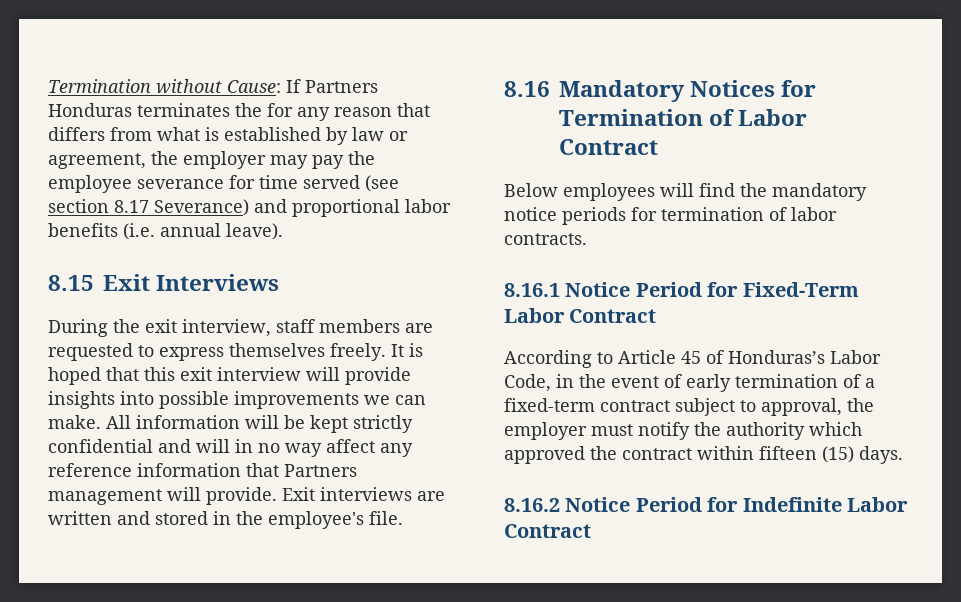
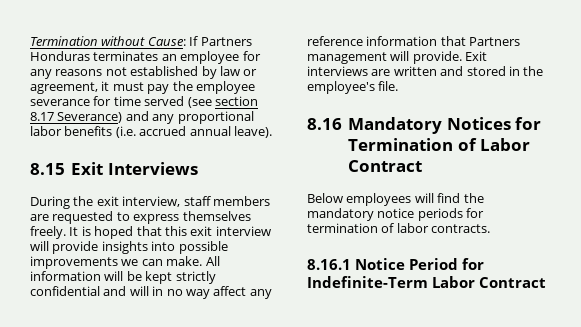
[235,103,430,121] [48,127,219,141] the for any reason that differs from what is -> [161,51,261,64] [30,67,127,79] an employee for any reasons not
[151,151,308,169] the employer may -> [101,81,144,91] it must
(287, 206) none -> [152,114,175,124] any
(155, 231) none -> [139,126,187,136] accrued
[742,282,859,297] [504,308,657,323] [504,350,881,368] [504,374,875,392] [504,398,874,416] [504,422,862,440] [504,446,903,464] [504,497,908,512] [504,524,591,538] Fixed-Term Labor Contract // According to Article 45 of Honduras’s Labor Code, in the event of early termination of a fixed-term contract subject to approval, the employer must notify the authority which approved the contract within fifteen (15) days. // 8.16.2 Notice Period for Indefinite Labor Contract -> [307,276,546,288] Indefinite-Term Labor Contract

